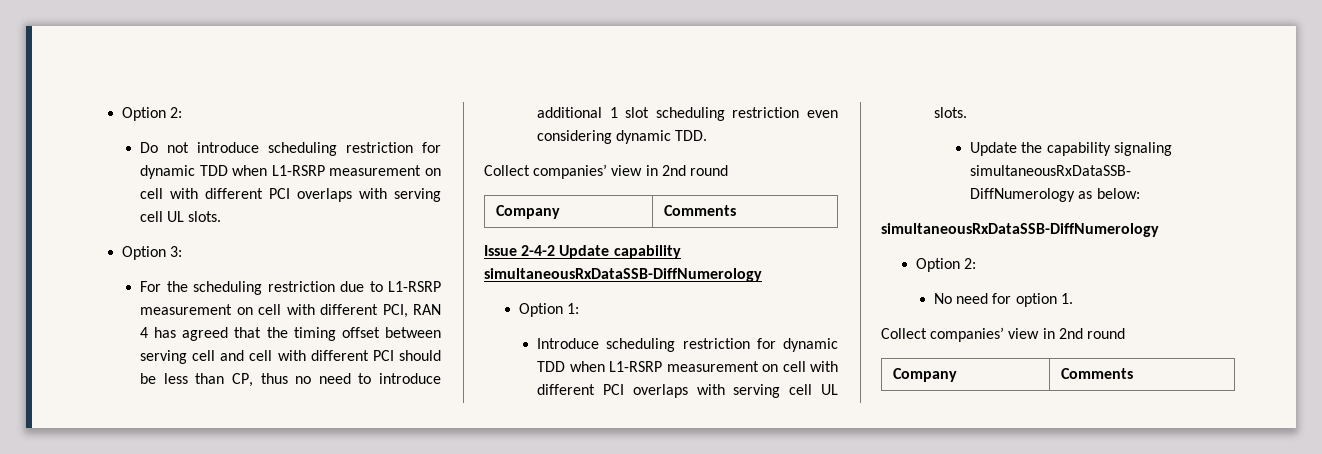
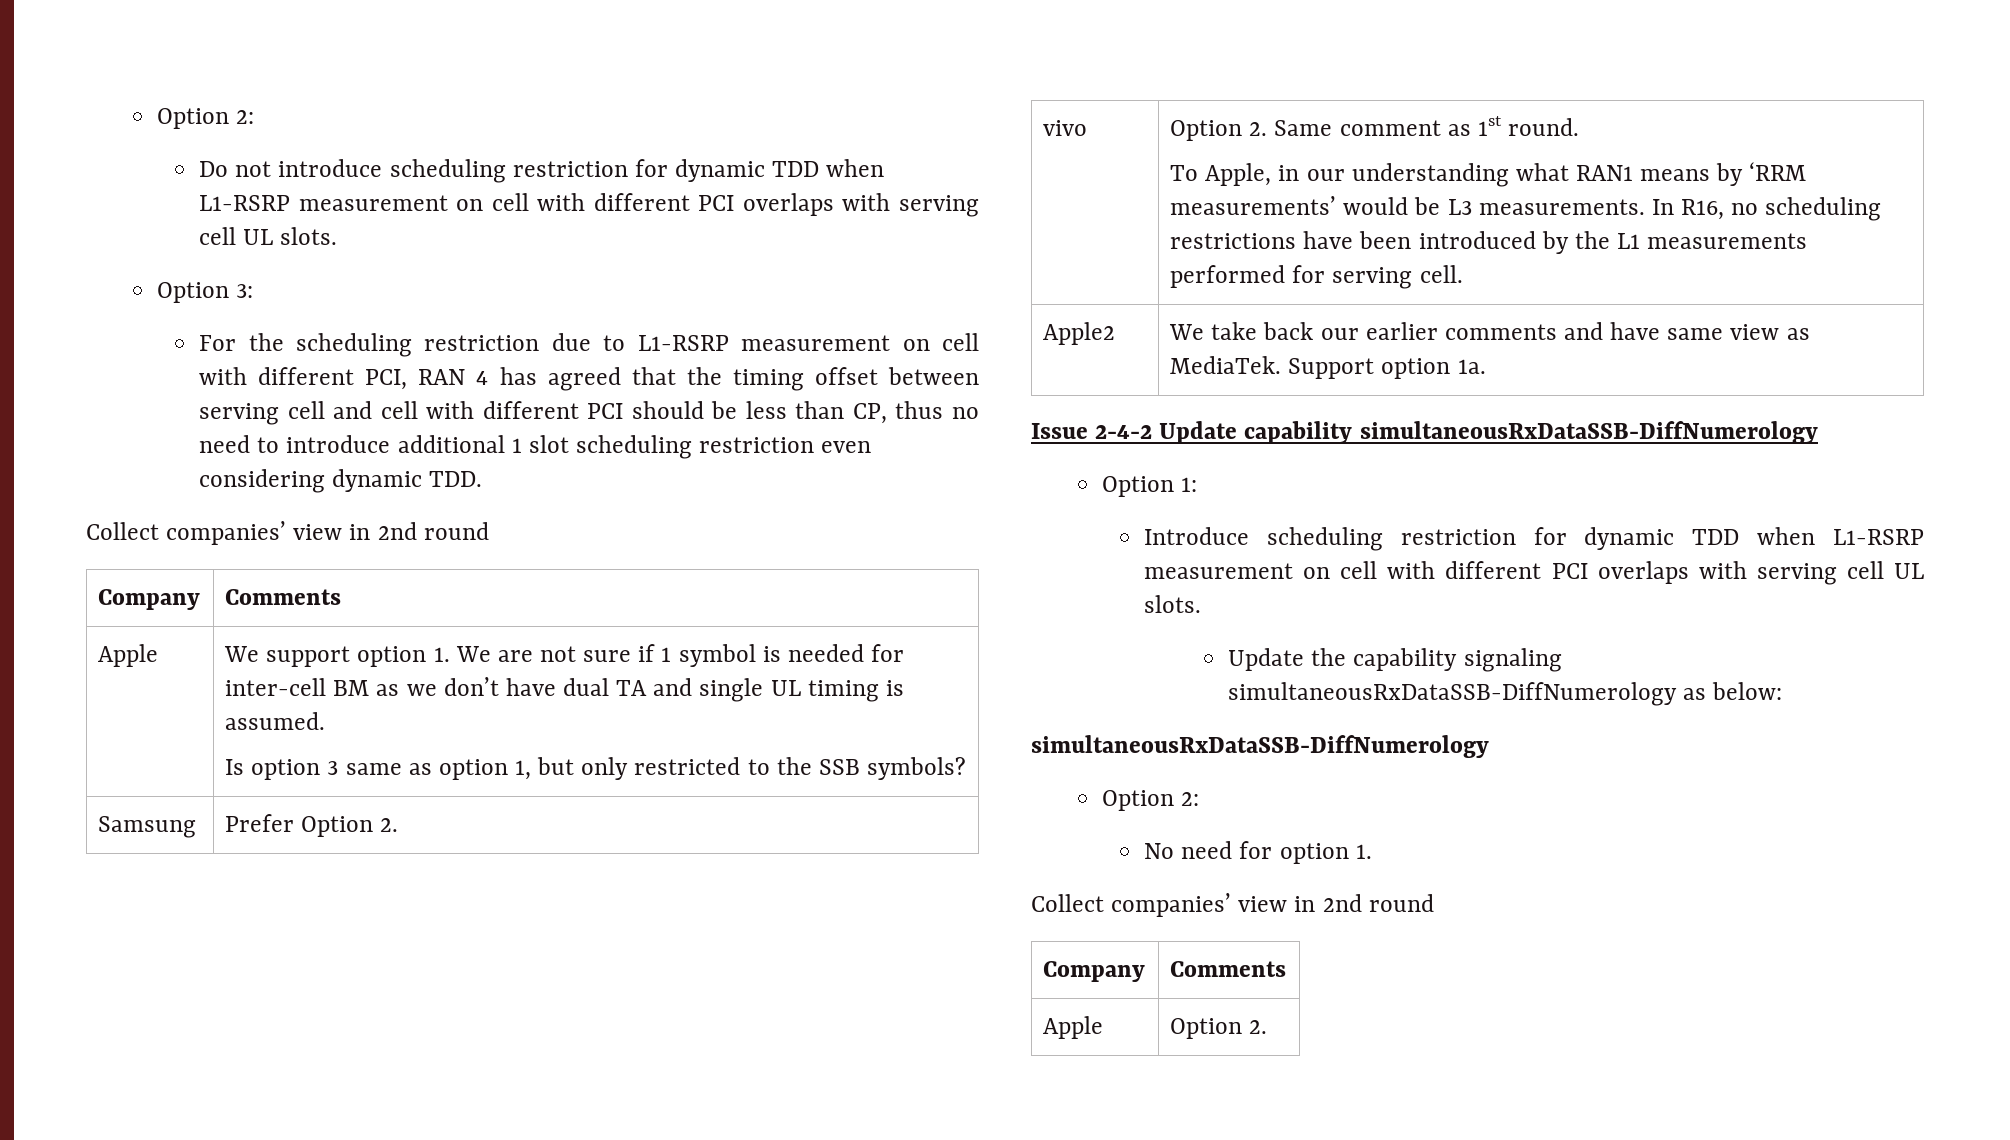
(736, 210) none -> [98,644,159,667] [224,644,905,667] [225,677,904,702] [225,712,326,730] [225,757,967,780] [98,816,197,838] [225,814,399,837] [1043,120,1088,136] [1170,116,1580,141] [1170,162,1807,187] [1170,196,1882,221] [1170,231,1808,254] [1170,265,1463,289] [1043,322,1116,345] [1169,322,1810,340] [1170,356,1486,379] // Apple | We support option 1. We are not sure if 1 symbol is needed for inter-cell BM as we don’t have dual TA and single UL timing is assumed. // Is option 3 same as option 1, but only restricted to the SSB symbols? // Samsung | Prefer Option 2. // vivo | Option 2. Same comment as 1st round. // To Apple, in our understanding what RAN1 means by ‘RRM measurements’ would be L3 measurements. In R16, no scheduling restrictions have been introduced by the L1 measurements performed for serving cell. // Apple2 | We take back our earlier comments and have same view as MediaTek. Support option 1a.
(1133, 373) none -> [1043,1016,1104,1039] [1170,1018,1268,1039] // Apple | Option 2.

